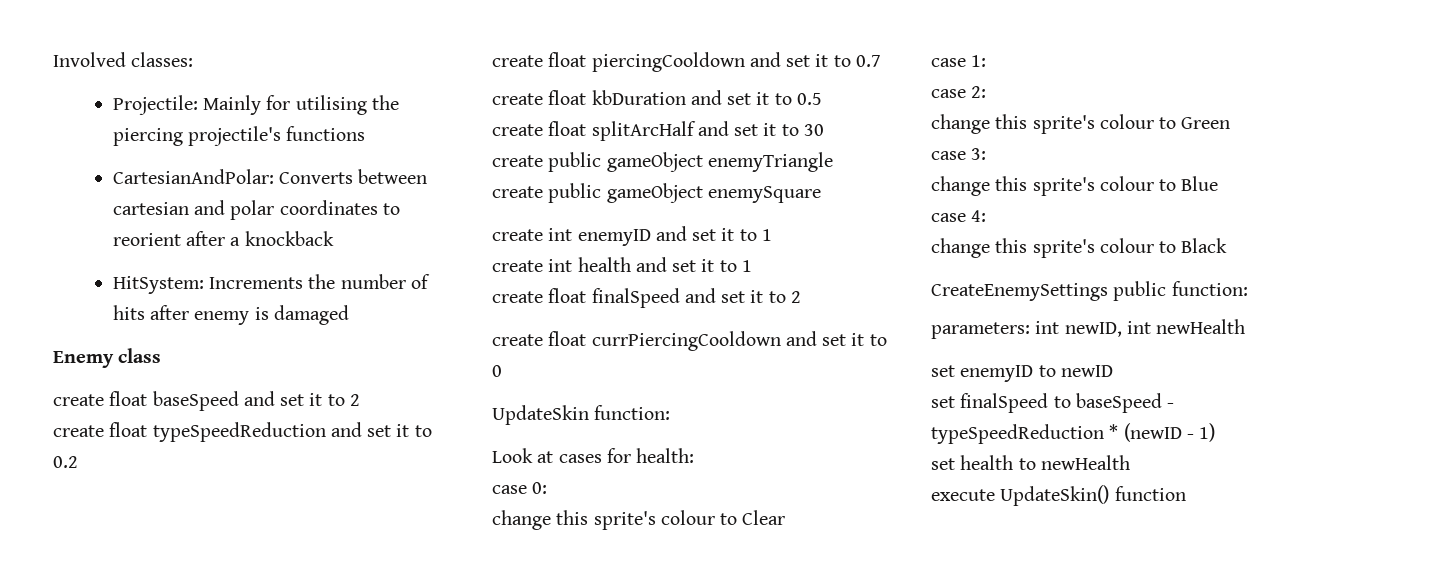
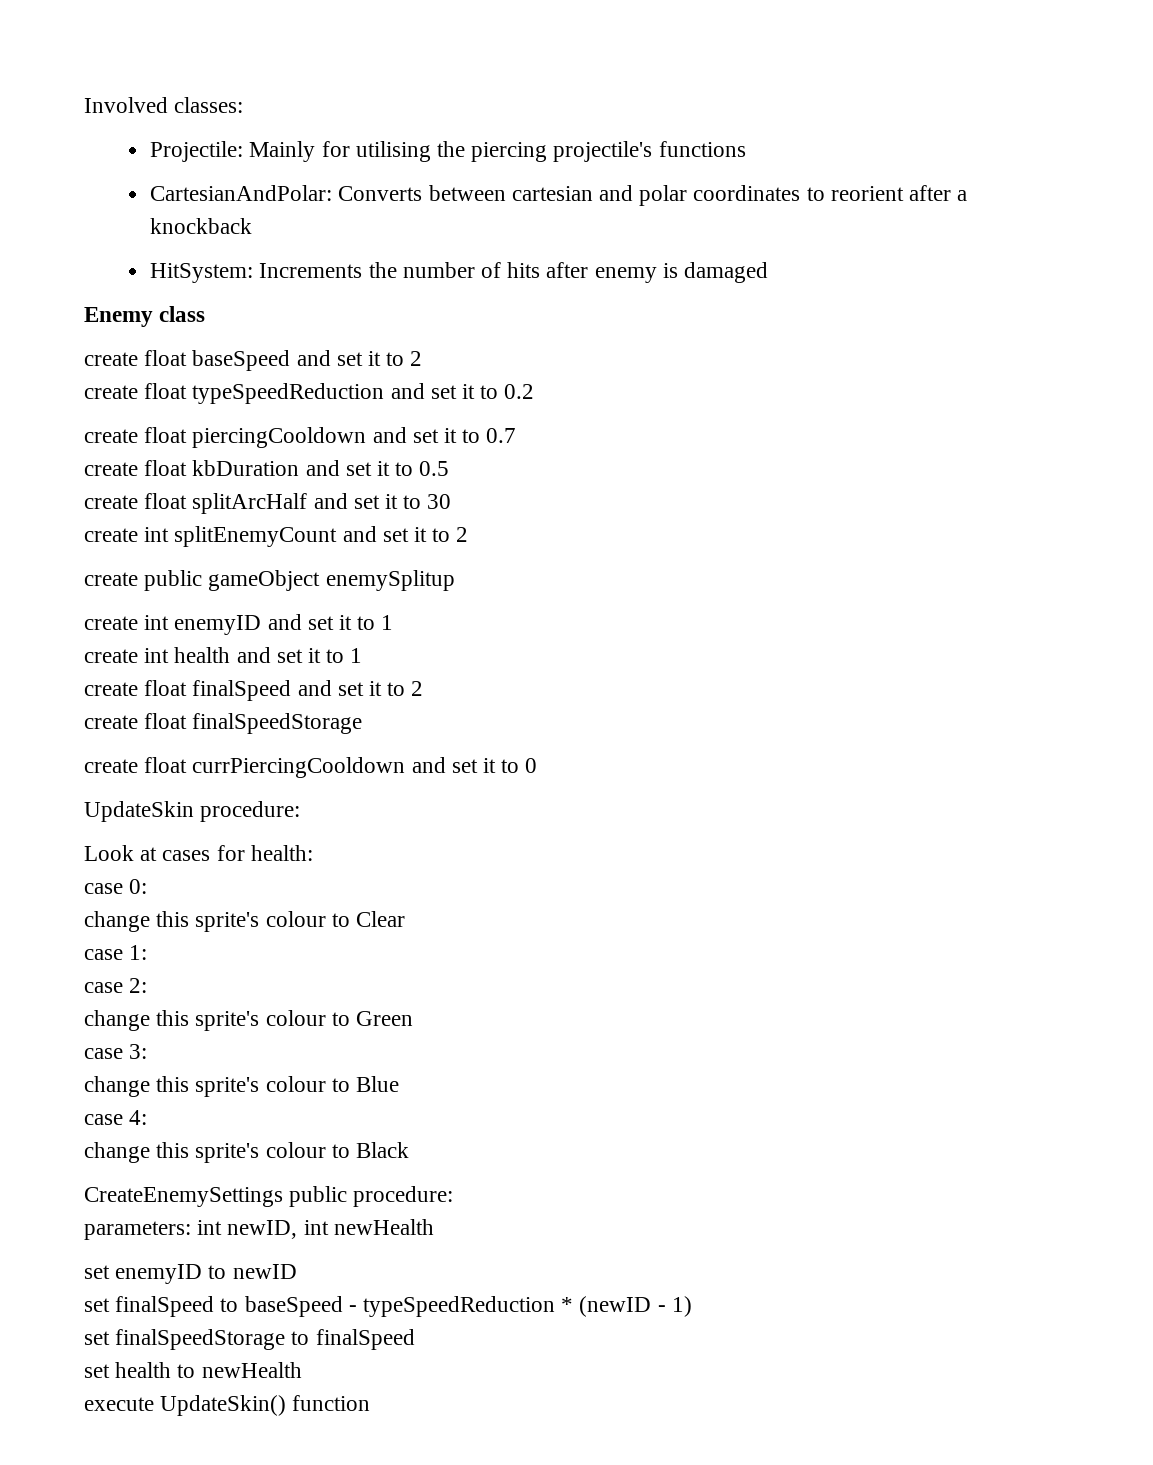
[548,152,833,172] [492,183,821,203] public gameObject enemyTriangle // create public gameObject enemySquare -> [144,526,469,547] [84,570,455,591] int splitEnemyCount and set it to 2 // create public gameObject enemySplitup
(801, 297) none -> [84,713,363,734] // create float finalSpeedStorage
[594,405,671,420] function: -> [200,801,301,822] procedure:
[1171,281,1248,296] function: -> [353,1186,454,1207] procedure:
(1216, 432) none -> [84,1329,415,1350] // set finalSpeedStorage to finalSpeed

